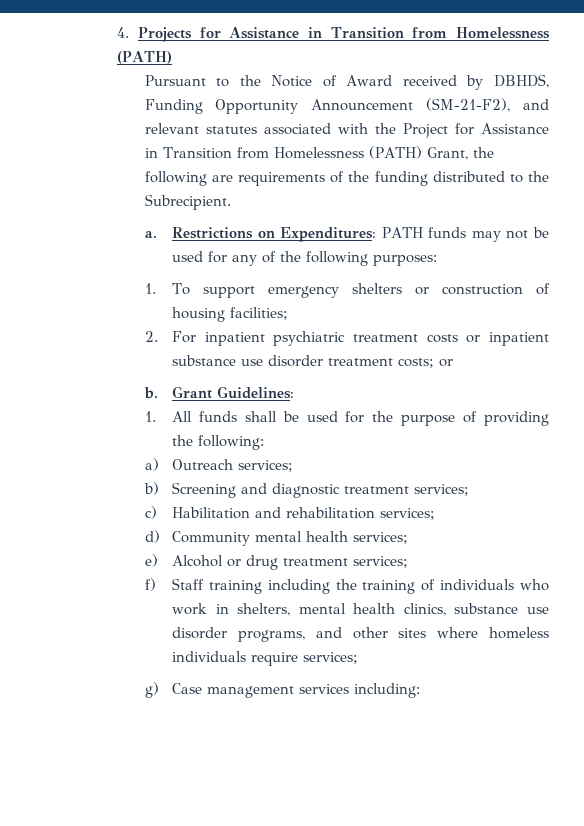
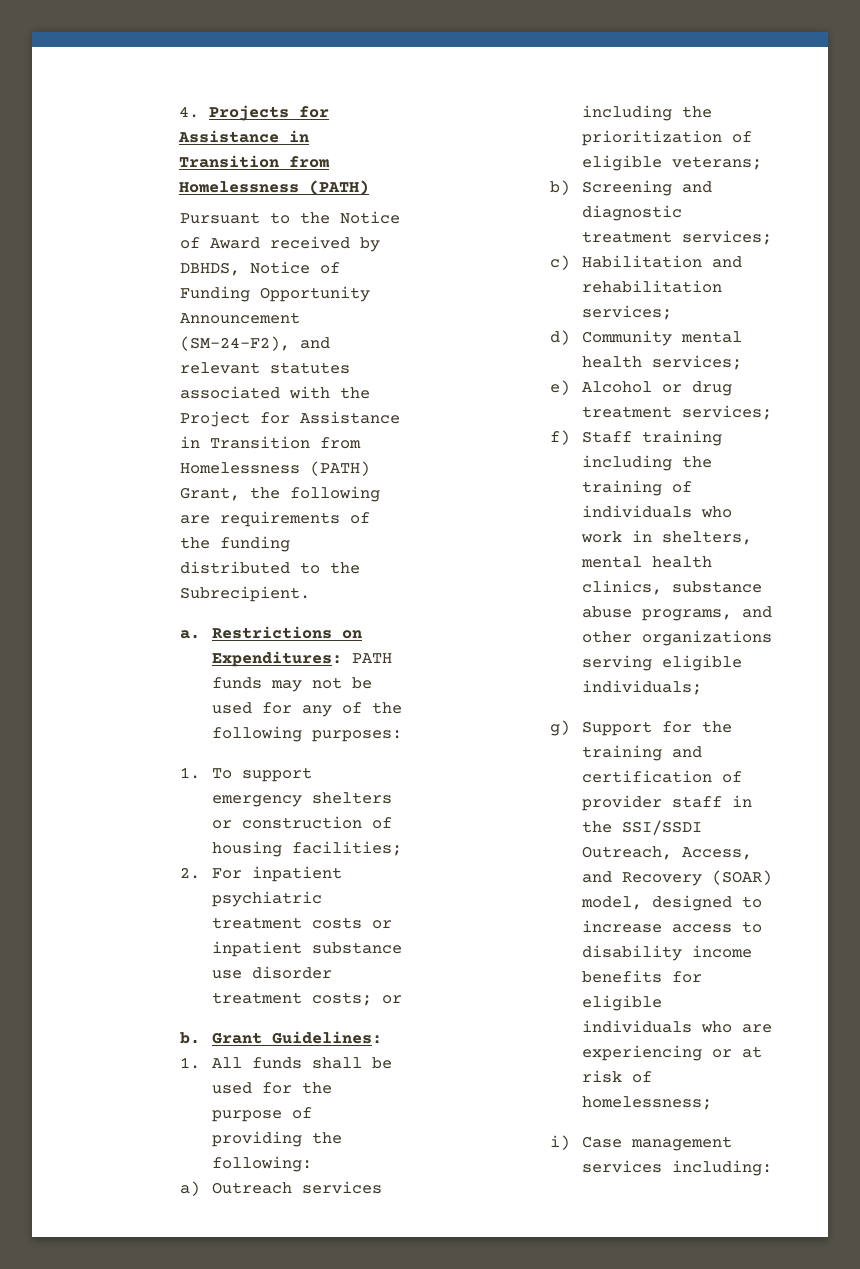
(549, 81) none -> [249,261,340,274] Notice of
[426,98,511,112] (SM-21-F2), -> [179,336,290,351] (SM-24-F2),
[238,460,294,472] services; -> [302,1181,383,1194] [582,105,713,121] [582,130,753,146] [582,155,763,171] services including the prioritization of eligible veterans;
[527,607,549,614] [172,627,228,639] use disorder -> [582,606,633,618] abuse
[398,627,549,639] [172,651,359,666] [144,682,159,698] sites where homeless individuals require services; // g) -> [642,630,773,646] [582,655,743,671] [582,680,703,695] [549,720,733,736] [582,745,703,761] [582,770,743,783] [582,795,753,811] [582,820,703,835] [582,846,753,860] [582,870,773,886] [581,895,763,911] [582,920,763,933] [582,945,753,961] [582,970,703,983] [582,995,663,1011] [582,1020,773,1033] [582,1045,763,1061] [582,1070,653,1083] [582,1096,713,1110] [549,1135,570,1150] organizations serving eligible individuals; // g) Support for the training and certification of provider staff in the SSI/SSDI Outreach, Access, and Recovery (SOAR) model, designed to increase access to disability income benefits for eligible individuals who are experiencing or at risk of homelessness; // i)

